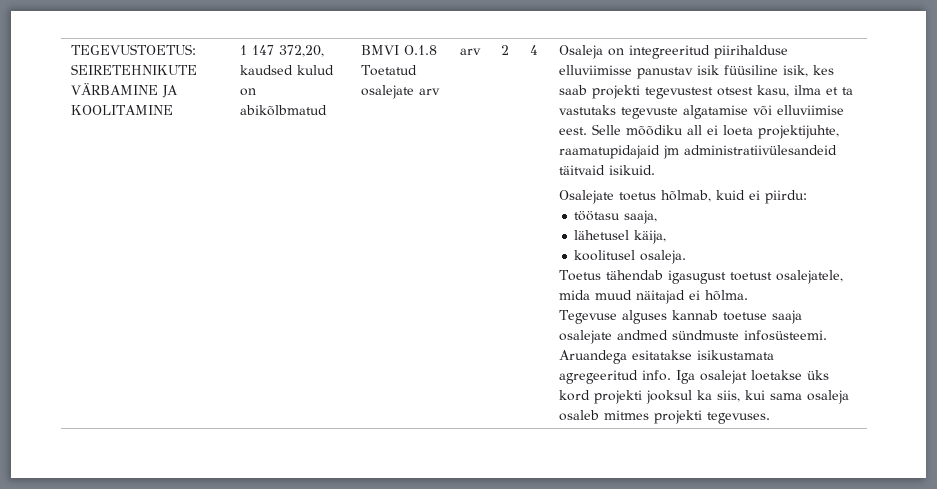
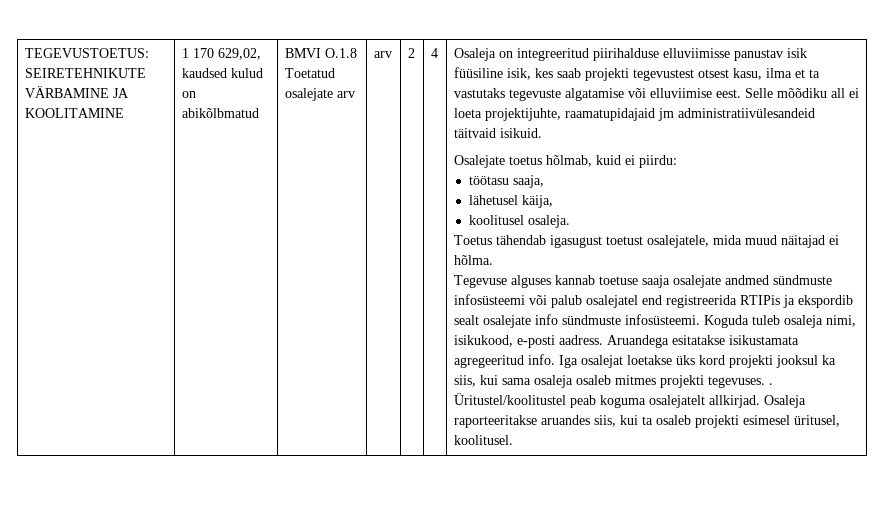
[252,45,325,57] 147 372,20, -> [192,48,261,60] 170 629,02,
[744,330,828,341] infosüsteemi. -> [453,294,853,308] [453,314,856,328] [453,335,603,348] infosüsteemi või palub osalejatel end registreerida RTIPis ja ekspordib sealt osalejate info sündmuste infosüsteemi. Koguda tuleb osaleja nimi, isikukood, e-posti aadress.
(771, 418) none -> [768,383,773,385] [453,393,806,408] [453,415,840,428] [453,435,513,445] . Üritustel/koolitustel peab koguma osalejatelt allkirjad. Osaleja raporteeritakse aruandes siis, kui ta osaleb projekti esimesel üritusel, koolitusel.

